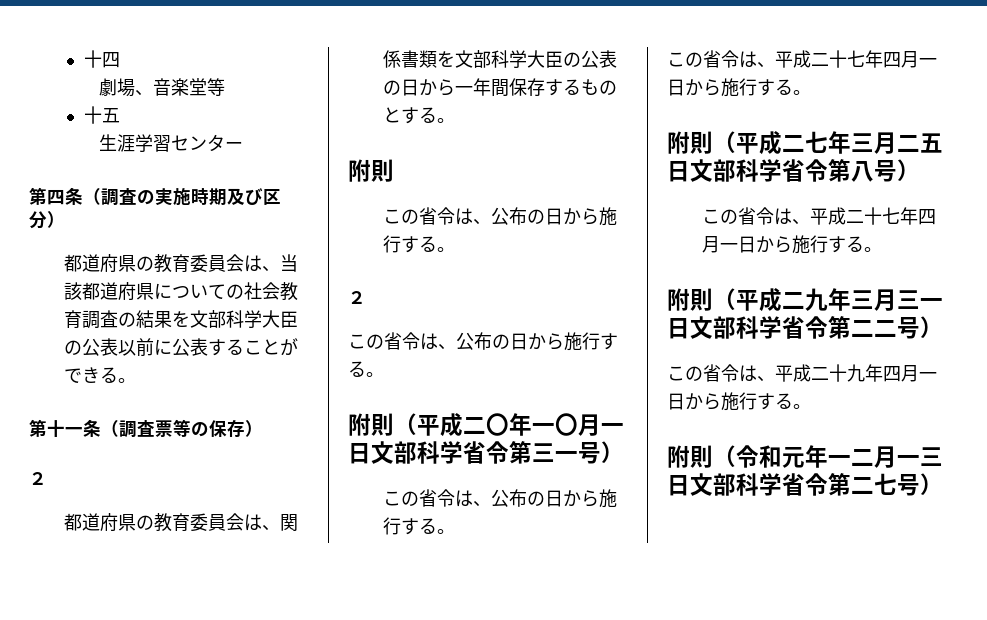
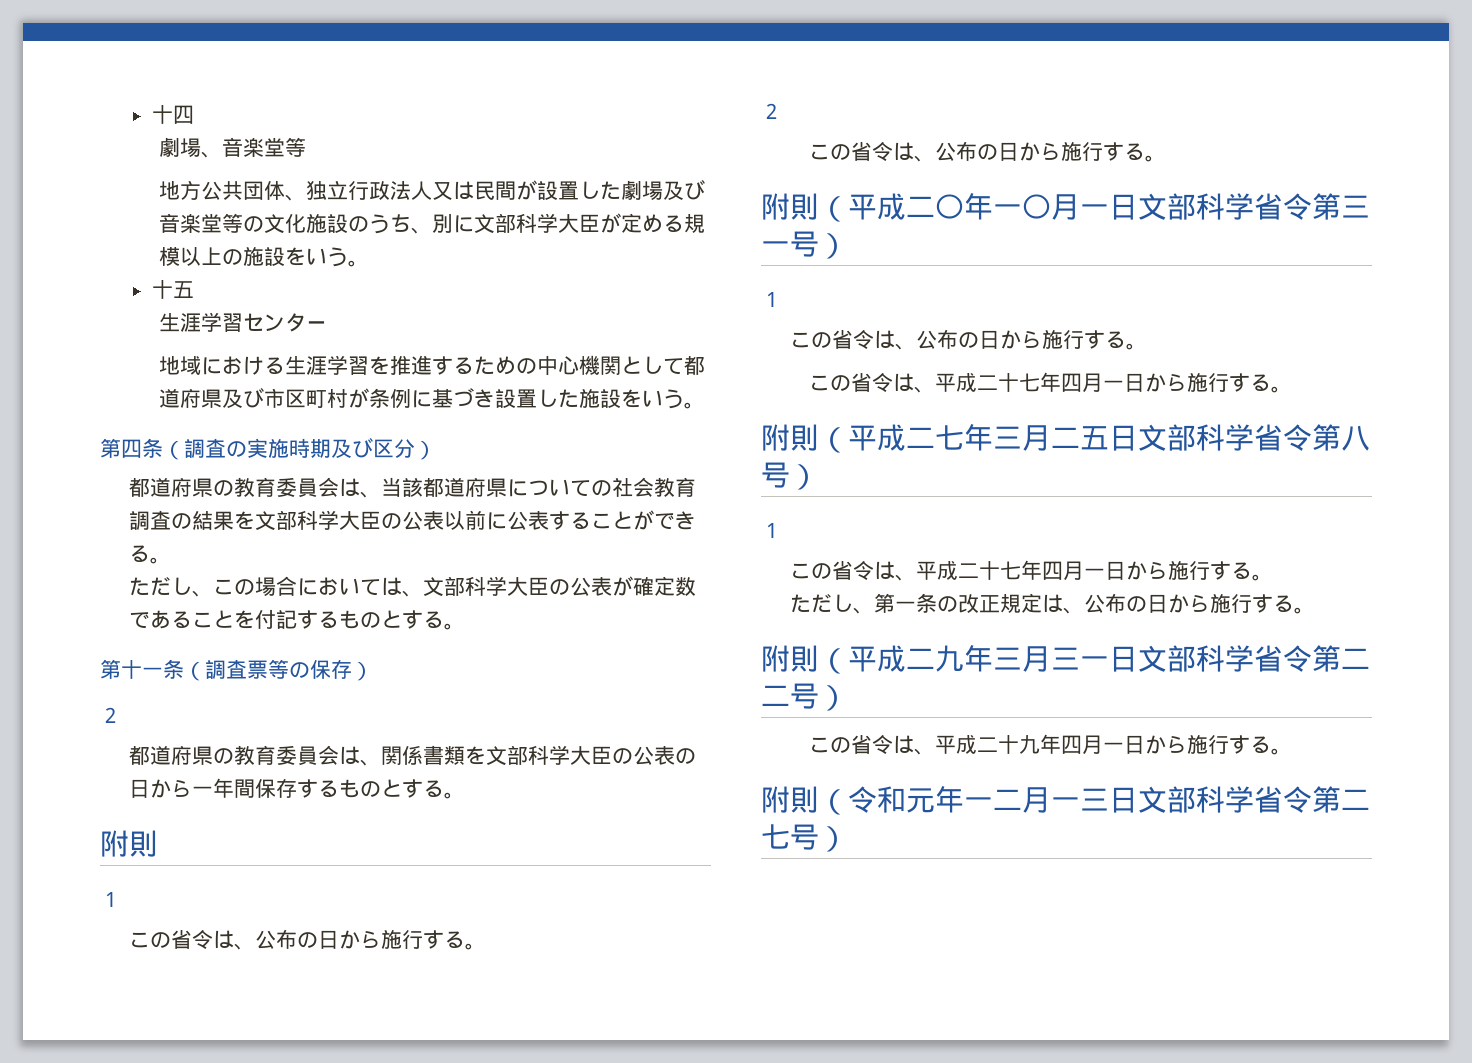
(225, 87) none -> [158,180,705,201] [158,213,705,234] [158,247,369,267] // 地方公共団体、独立行政法人又は民間が設置した劇場及び音楽堂等の文化施設のうち、別に文部科学大臣が定める規模以上の施設をいう。
(243, 145) none -> [158,355,705,376] [158,388,705,409] // 地域における生涯学習を推進するための中心機関として都道府県及び市区町村が条例に基づき設置した施設をいう。
(136, 380) none -> [129,576,697,597] [129,609,466,630] // ただし、この場合においては、文部科学大臣の公表が確定数であることを付記するものとする。
(394, 170) none -> [100,891,121,907] // １
(624, 452) none -> [761,291,782,307] // １
(920, 170) none -> [761,522,782,538] // １
(882, 249) none -> [790,593,1316,614] // ただし、第一条の改正規定は、公布の日から施行する。

